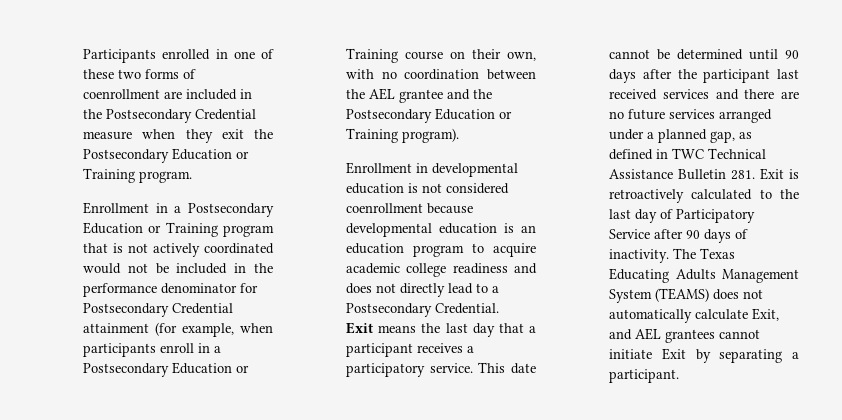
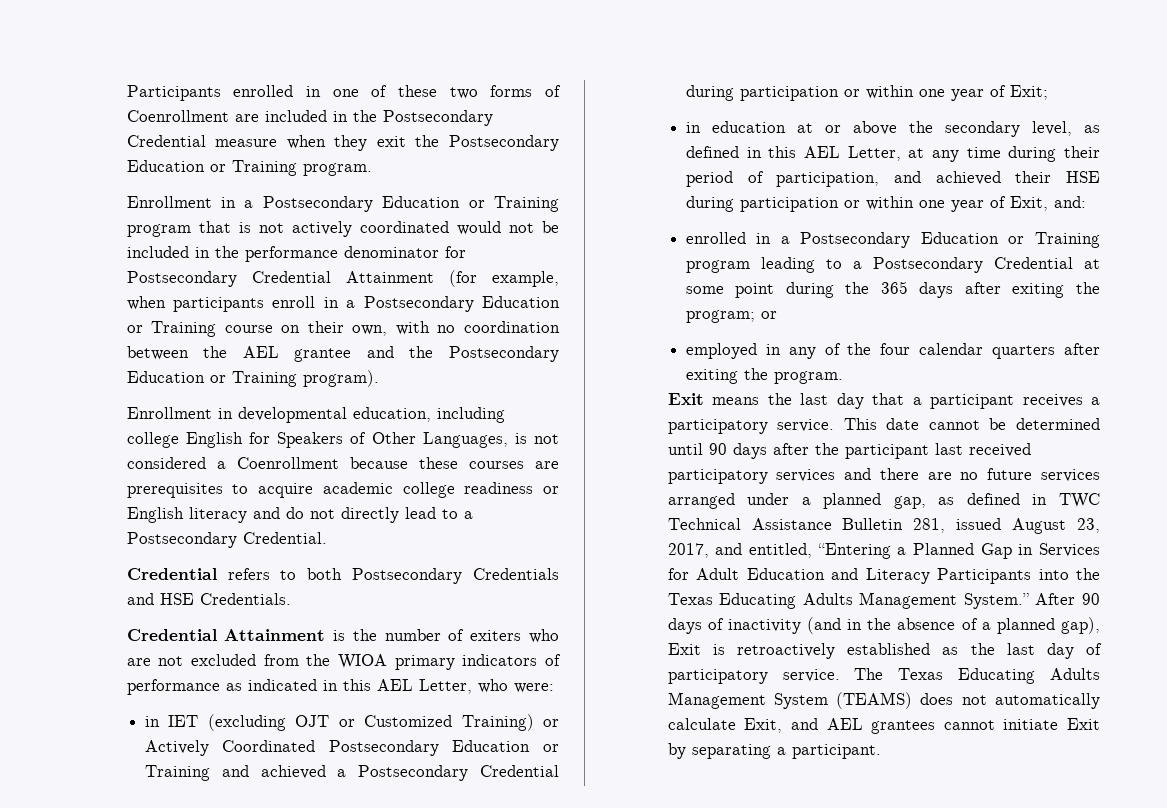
[83,89,161,99] coenrollment -> [126,110,229,122] Coenrollment
[83,323,150,333] attainment -> [345,271,434,283] Attainment
[346,183,510,194] [346,203,474,214] [346,223,536,237] [346,243,465,257] education is not considered coenrollment because developmental education is an education program -> [352,407,505,423] [126,432,559,448] [126,457,560,469] [126,483,223,498] education, including college English for Speakers of Other Languages, is not considered a Coenrollment because these courses are prerequisites
[514,263,537,274] [346,283,373,294] and does -> [543,486,560,494] [126,507,304,523] or English literacy and do
(500, 308) none -> [126,568,559,584] [126,593,291,605] [126,629,559,643] [126,654,561,670] [126,679,554,695] [144,714,559,731] [144,740,559,756] [144,765,559,781] [685,85,1048,101] [685,121,1100,137] [685,146,1100,162] [685,171,1100,187] [685,196,1086,212] [685,232,1100,248] [685,257,1100,273] [685,281,1100,298] [685,310,777,323] [685,343,1100,359] [685,368,843,384] // Credential refers to both Postsecondary Credentials and HSE Credentials. // Credential Attainment is the number of exiters who are not excluded from the WIOA primary indicators of performance as indicated in this AEL Letter, who were: // in IET (excluding OJT or Customized Training) or Actively Coordinated Postsecondary Education or Training and achieved a Postsecondary Credential during participation or within one year of Exit; // in education at or above the secondary level, as defined in this AEL Letter, at any time during their period of participation, and achieved their HSE during participation or within one year of Exit, and: // enrolled in a Postsecondary Education or Training program leading to a Postsecondary Credential at some point during the 365 days after exiting the program; or // employed in any of the four calendar quarters after exiting the program.
(658, 94) none -> [667,469,768,484] participatory
[731,170,756,180] 281. -> [913,518,1100,534] [667,543,1100,559] [667,568,1100,584] [667,592,1100,609] [667,617,1100,634] 281, issued August 23, 2017, and entitled, “Entering a Planned Gap in Services for Adult Education and Literacy Participants into the Texas Educating Adults Management System.” After 90 days of inactivity (and in the absence of a planned gap),
[691,189,772,200] calculated to -> [847,643,959,655] established as
[676,209,756,223] [609,229,749,243] [609,249,670,263] Participatory Service after 90 days of inactivity. -> [667,669,840,684] participatory service.

